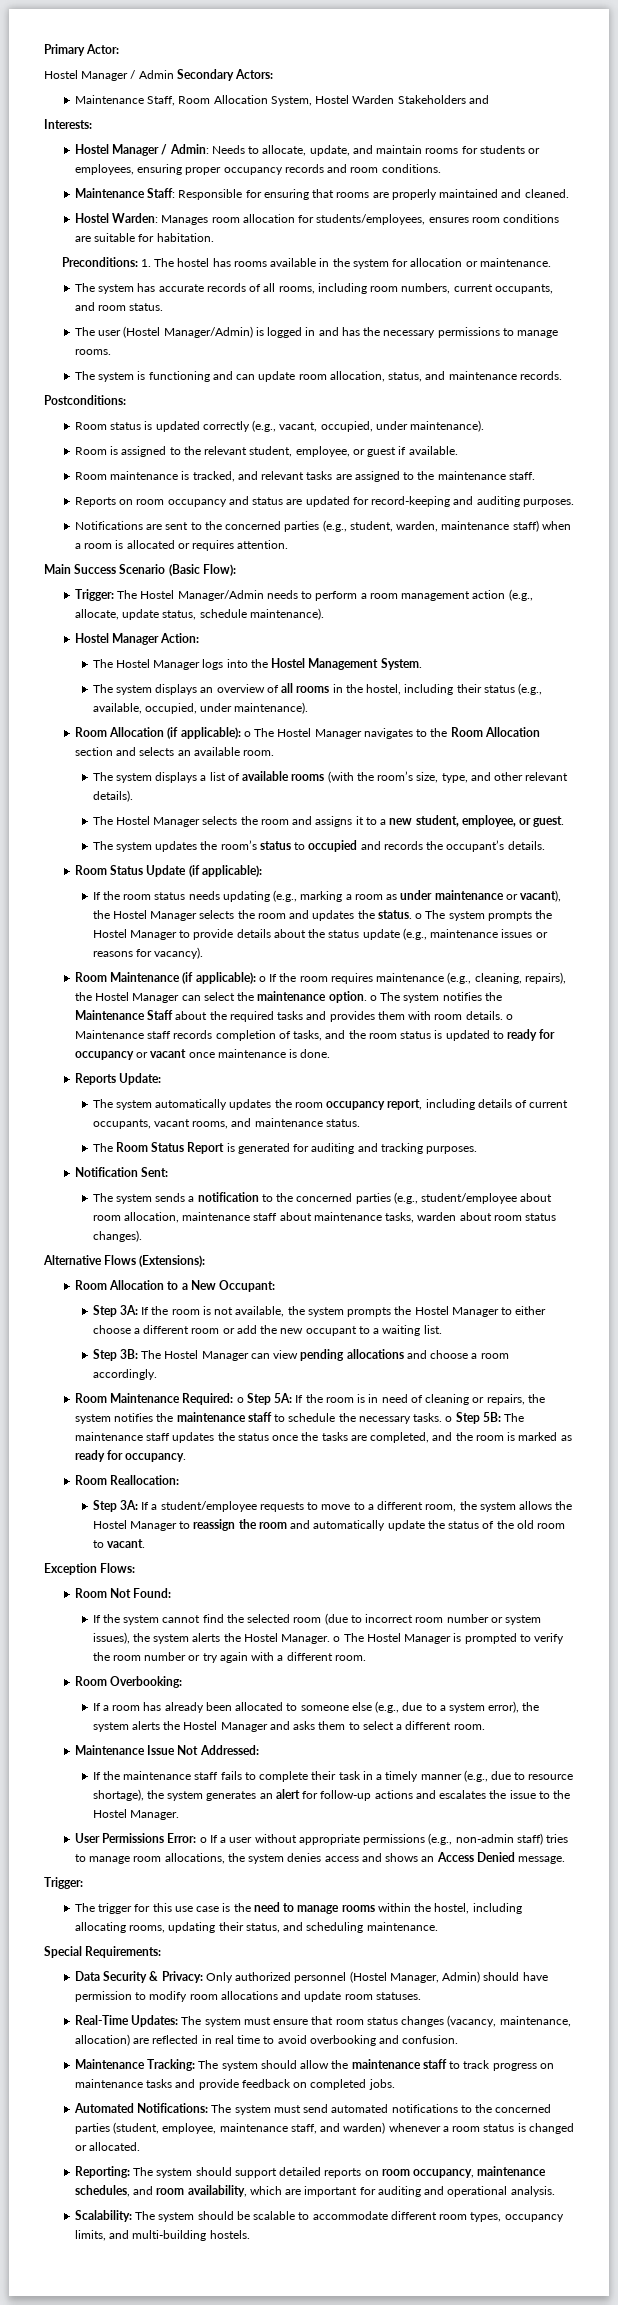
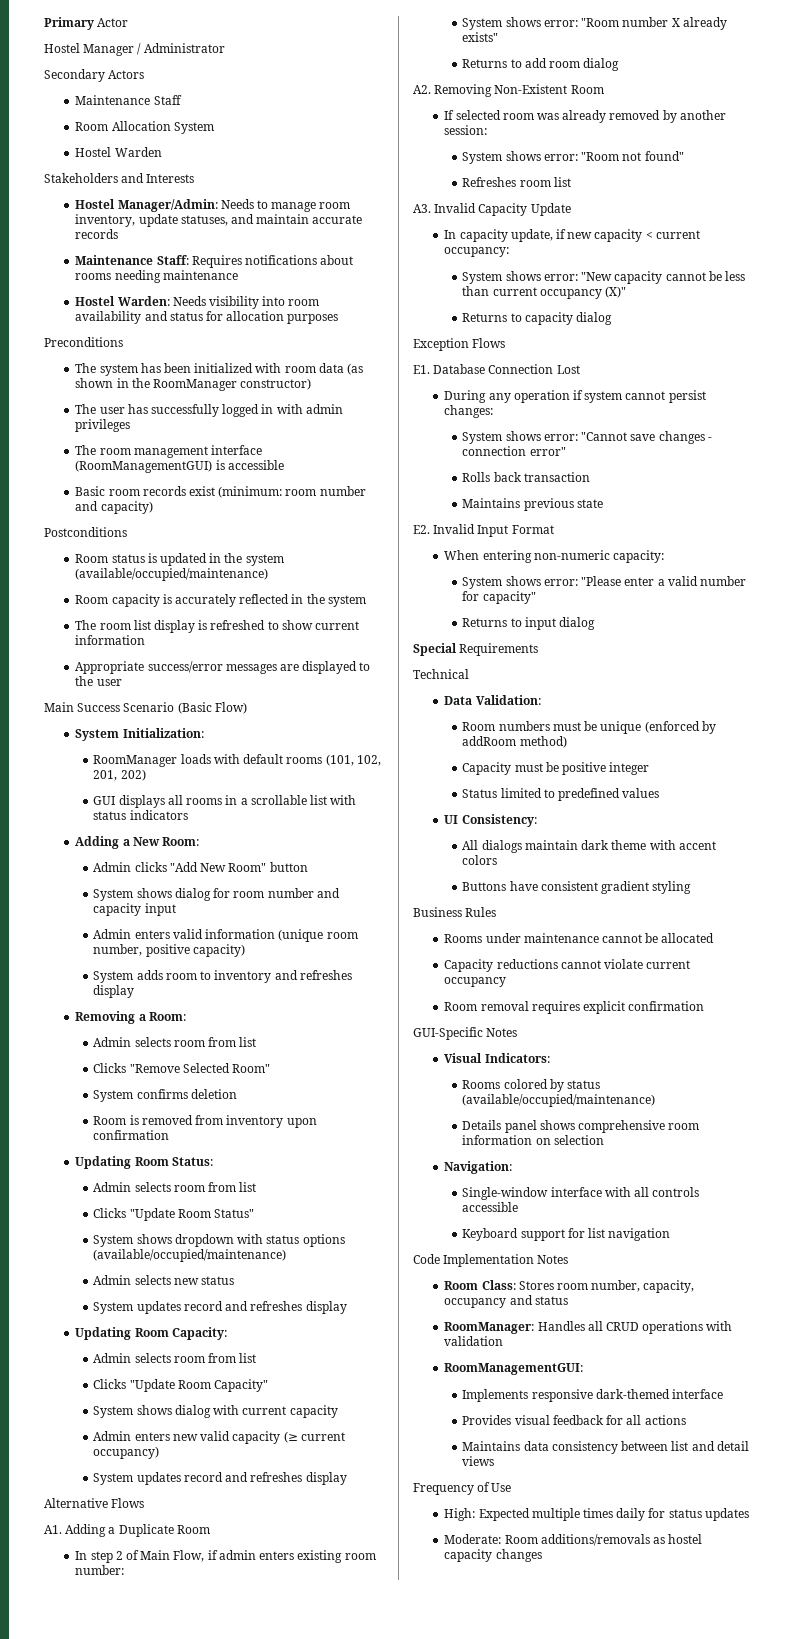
[86,44,120,54] [44,69,274,81] [74,95,312,106] Actor: // Hostel Manager / Admin Secondary Actors: // Maintenance Staff, Room Allocation System, -> [97,18,129,27] [44,43,225,56] [44,69,145,82] [75,95,182,105] [75,121,214,134] Actor // Hostel Manager / Administrator // Secondary Actors // Maintenance Staff // Room Allocation System //
(395, 99) none -> (162, 152) //
[44,119,92,129] [74,144,541,156] [74,164,441,175] [74,188,569,200] [74,213,560,225] [74,233,214,242] [61,257,551,269] [74,283,553,294] [74,302,164,311] [74,326,559,338] [74,349,111,355] [74,371,562,382] [44,395,126,405] [74,420,485,432] [74,446,458,457] [74,471,535,482] [74,496,574,507] [74,520,571,532] [74,540,289,551] [44,564,236,576] [74,589,533,601] [74,608,324,620] [74,633,200,645] [92,658,422,670] [92,683,542,695] [92,702,309,714] [74,727,540,739] [74,747,275,756] [92,771,569,783] [92,790,133,802] [92,815,565,827] [92,840,545,852] [74,865,262,877] [92,890,561,902] [92,910,552,921] [92,928,548,940] [92,947,204,959] [74,972,566,984] [74,991,502,1003] [74,1010,513,1022] [74,1029,556,1041] [74,1049,331,1060] [74,1073,162,1085] [92,1099,569,1110] [92,1118,360,1129] [92,1142,478,1154] [74,1167,169,1177] [92,1192,553,1204] [92,1212,557,1223] [92,1230,142,1242] [43,1255,206,1267] [74,1280,276,1292] [92,1305,547,1317] [92,1325,442,1336] [92,1349,509,1361] [92,1369,157,1380] [74,1393,545,1405] [74,1412,525,1424] [74,1432,572,1443] [74,1450,187,1462] [74,1475,180,1485] [92,1500,573,1512] [92,1519,565,1531] [92,1539,145,1548] [44,1563,136,1575] [74,1588,172,1598] [92,1613,541,1625] [92,1632,564,1644] [92,1652,366,1663] [74,1676,183,1688] [92,1701,540,1713] [92,1721,485,1732] [74,1745,259,1755] [92,1770,574,1782] [92,1789,570,1801] [92,1809,179,1820] [74,1833,569,1845] [74,1852,566,1864] [44,1877,83,1889] [74,1902,522,1914] [74,1922,438,1933] [44,1946,162,1958] [74,1971,548,1983] [74,1991,421,2002] [74,2015,571,2027] [74,2034,459,2046] [74,2059,554,2071] [74,2079,395,2090] [73,2103,552,2115] [74,2122,574,2134] [74,2142,141,2151] [74,2166,547,2178] [74,2185,555,2197] [74,2210,564,2222] [74,2230,250,2241] // Interests: // Hostel Manager / Admin: Needs to allocate, update, and maintain rooms for students or employees, ensuring proper occupancy records and room conditions. // Maintenance Staff: Responsible for ensuring that rooms are properly maintained and cleaned. // Hostel Warden: Manages room allocation for students/employees, ensures room conditions are suitable for habitation. // Preconditions: 1. The hostel has rooms available in the system for allocation or maintenance. // The system has accurate records of all rooms, including room numbers, current occupants, and room status. // The user (Hostel Manager/Admin) is logged in and has the necessary permissions to manage rooms. // The system is functioning and can update room allocation, status, and maintenance records. // Postconditions: // Room status is updated correctly (e.g., vacant, occupied, under maintenance). // Room is assigned to the relevant student, employee, or guest if available. // Room maintenance is tracked, and relevant tasks are assigned to the maintenance staff. // Reports on room occupancy and status are updated for record-keeping and auditing purposes. // Notifications are sent to the concerned parties (e.g., student, warden, maintenance staff) when a room is allocated or requires attention. // Main Success Scenario (Basic Flow): // Trigger: The Hostel Manager/Admin needs to perform a room management action (e.g., allocate, update status, schedule maintenance). // Hostel Manager Action: // The Hostel Manager logs into the Hostel Management System. // The system displays an overview of all rooms in the hostel, including their status (e.g., available, occupied, under maintenance). // Room Allocation (if applicable): o The Hostel Manager navigates to the Room Allocation section and selects an available room. // The system displays a list of available rooms (with the room’s size, type, and other relevant details). // The Hostel Manager selects the room and assigns it to a new student, employee, or guest. // The system updates the room’s status to occupied and records the occupant’s details. // Room Status Update (if applicable): // If the room status needs updating (e.g., marking a room as under maintenance or vacant), the Hostel Manager selects the room and updates the status. o The system prompts the Hostel Manager to provide details about the status update (e.g., maintenance issues or reasons for vacancy). // Room Maintenance (if applicable): o If the room requires maintenance (e.g., cleaning, repairs), the Hostel Manager can select the maintenance option. o The system notifies the Maintenance Staff about the required tasks and provides them with room details. o Maintenance staff records completion of tasks, and the room status is updated to ready for occupancy or vacant once maintenance is done. // Reports Update: // The system automatically updates the room occupancy report, including details of current occupants, vacant rooms, and maintenance status. // The Room Status Report is generated for auditing and tracking purposes. // Notification Sent: // The system sends a notification to the concerned parties (e.g., student/employee about room allocation, maintenance staff about maintenance tasks, warden about room status changes). // Alternative Flows (Extensions): // Room Allocation to a New Occupant: // Step 3A: If the room is not available, the system prompts the Hostel Manager to either choose a different room or add the new occupant to a waiting list. // Step 3B: The Hostel Manager can view pending allocations and choose a room accordingly. // Room Maintenance Required: o Step 5A: If the room is in need of cleaning or repairs, the system notifies the maintenance staff to schedule the necessary tasks. o Step 5B: The maintenance staff updates the status once the tasks are completed, and the room is marked as ready for occupancy. // Room Reallocation: // Step 3A: If a student/employee requests to move to a different room, the system allows the Hostel Manager to reassign the room and automatically update the status of the old room to vacant. // Exception Flows: // Room Not Found: // If the system cannot find the selected room (due to incorrect room number or system issues), the system alerts the Hostel Manager. o The Hostel Manager is prompted to verify the room number or try again with a different room. // Room Overbooking: // If a room has already been allocated to someone else (e.g., due to a system error), the system alerts the Hostel Manager and asks them to select a different room. // Maintenance Issue Not Addressed: // If the maintenance staff fails to complete their task in a timely manner (e.g., due to resource shortage), the system generates an alert for follow-up actions and escalates the issue to the Hostel Manager. // User Permissions Error: o If a user without appropriate permissions (e.g., non-admin staff) tries to manage room allocations, the system denies access and shows an Access Denied message. // Trigger: // The trigger for this use case is the need to manage rooms within the hostel, including allocating rooms, updating their status, and scheduling maintenance. // Special Requirements: // Data Security & Privacy: Only authorized personnel (Hostel Manager, Admin) should have permission to modify room allocations and update room statuses. // Real-Time Updates: The system must ensure that room status changes (vacancy, maintenance, allocation) are reflected in real time to avoid overbooking and confusion. // Maintenance Tracking: The system should allow the maintenance staff to track progress on maintenance tasks and provide feedback on completed jobs. // Automated Notifications: The system must send automated notifications to the concerned parties (student, employee, maintenance staff, and warden) whenever a room status is changed or allocated. // Reporting: The system should support detailed reports on room occupancy, maintenance schedules, and room availability, which are important for auditing and operational analysis. // Scalability: The system should be scalable to accommodate different room types, occupancy limits, and multi-building hostels. -> [146,174,195,183] [75,199,351,212] [75,214,363,227] [75,229,119,239] [75,255,354,268] [75,270,238,283] [75,296,320,309] [75,311,339,324] [44,337,123,347] [75,363,364,376] [75,378,312,391] [75,404,343,417] [75,419,131,432] [75,445,262,458] [75,460,284,473] [75,486,366,498] [75,501,153,514] [44,527,127,537] [75,553,284,566] [75,568,269,581] [75,594,366,607] [75,620,360,633] [75,635,146,645] [75,661,371,674] [75,676,122,686] [44,702,247,714] [75,728,204,741] [93,754,381,767] [93,769,146,781] [93,795,357,808] [93,810,188,820] [75,836,199,849] [93,862,308,872] [93,888,340,901] [93,903,176,916] [93,929,358,942] [93,944,245,957] [93,970,352,983] [93,985,135,998] [75,1011,186,1024] [93,1037,257,1047] [93,1063,271,1073] [93,1089,237,1102] [93,1115,317,1128] [93,1130,170,1140] [75,1156,213,1169] [93,1182,257,1192] [93,1208,255,1221] [93,1234,345,1247] [93,1249,287,1262] [93,1275,235,1285] [93,1301,347,1314] [75,1327,227,1340] [93,1353,257,1363] [93,1379,269,1392] [93,1405,338,1418] [93,1431,345,1444] [93,1446,160,1459] [93,1472,347,1485] [44,1498,145,1508] [44,1524,210,1537] [75,1550,376,1563] [75,1565,125,1575] [462,17,727,30] [462,32,499,42] [462,58,620,71] [413,84,604,97] [444,110,726,123] [444,125,488,135] [462,151,684,164] [462,177,571,187] [413,203,571,216] [444,229,700,242] [444,247,510,257] [462,271,746,284] [462,286,627,299] [462,312,613,325] [413,338,506,351] [413,364,580,374] [444,390,706,403] [444,405,494,418] [462,431,712,444] [462,446,566,456] [462,472,590,482] [462,498,603,511] [413,524,554,537] [444,550,664,563] [462,576,747,589] [462,591,536,604] [462,617,596,630] [413,643,539,656] [413,669,469,679] [444,695,541,705] [462,721,716,734] [462,736,567,748] [462,762,650,775] [462,788,660,801] [444,814,537,827] [462,840,716,853] [462,855,498,865] [462,881,692,894] [413,907,497,917] [444,933,715,943] [444,959,691,972] [444,977,507,987] [444,1001,705,1014] [413,1027,518,1040] [444,1053,550,1063] [462,1079,601,1092] [462,1094,656,1107] [462,1120,700,1133] [462,1135,604,1145] [444,1161,513,1174] [462,1187,700,1200] [462,1202,519,1212] [462,1228,671,1241] [413,1254,569,1267] [444,1280,695,1293] [444,1295,568,1308] [444,1321,733,1334] [444,1336,504,1346] [444,1363,584,1375] [462,1389,724,1402] [462,1415,686,1425] [462,1441,749,1454] [462,1456,495,1466] [413,1482,512,1495] [444,1508,749,1521] [444,1534,703,1546] [444,1549,542,1562] Interests // Hostel Manager/Admin: Needs to manage room inventory, update statuses, and maintain accurate records // Maintenance Staff: Requires notifications about rooms needing maintenance // Hostel Warden: Needs visibility into room availability and status for allocation purposes // Preconditions // The system has been initialized with room data (as shown in the RoomManager constructor) // The user has successfully logged in with admin privileges // The room management interface (RoomManagementGUI) is accessible // Basic room records exist (minimum: room number and capacity) // Postconditions // Room status is updated in the system (available/occupied/maintenance) // Room capacity is accurately reflected in the system // The room list display is refreshed to show current information // Appropriate success/error messages are displayed to the user // Main Success Scenario (Basic Flow) // System Initialization: // RoomManager loads with default rooms (101, 102, 201, 202) // GUI displays all rooms in a scrollable list with status indicators // Adding a New Room: // Admin clicks "Add New Room" button // System shows dialog for room number and capacity input // Admin enters valid information (unique room number, positive capacity) // System adds room to inventory and refreshes display // Removing a Room: // Admin selects room from list // Clicks "Remove Selected Room" // System confirms deletion // Room is removed from inventory upon confirmation // Updating Room Status: // Admin selects room from list // Clicks "Update Room Status" // System shows dropdown with status options (available/occupied/maintenance) // Admin selects new status // System updates record and refreshes display // Updating Room Capacity: // Admin selects room from list // Clicks "Update Room Capacity" // System shows dialog with current capacity // Admin enters new valid capacity (≥ current occupancy) // System updates record and refreshes display // Alternative Flows // A1. Adding a Duplicate Room // In step 2 of Main Flow, if admin enters existing room number: // System shows error: "Room number X already exists" // Returns to add room dialog // A2. Removing Non-Existent Room // If selected room was already removed by another session: // System shows error: "Room not found" // Refreshes room list // A3. Invalid Capacity Update // In capacity update, if new capacity < current occupancy: // System shows error: "New capacity cannot be less than current occupancy (X)" // Returns to capacity dialog // Exception Flows // E1. Database Connection Lost // During any operation if system cannot persist changes: // System shows error: "Cannot save changes - connection error" // Rolls back transaction // Maintains previous state // E2. Invalid Input Format // When entering non-numeric capacity: // System shows error: "Please enter a valid number for capacity" // Returns to input dialog // Special Requirements // Technical // Data Validation: // Room numbers must be unique (enforced by addRoom method) // Capacity must be positive integer // Status limited to predefined values // UI Consistency: // All dialogs maintain dark theme with accent colors // Buttons have consistent gradient styling // Business Rules // Rooms under maintenance cannot be allocated // Capacity reductions cannot violate current occupancy // Room removal requires explicit confirmation // GUI-Specific Notes // Visual Indicators: // Rooms colored by status (available/occupied/maintenance) // Details panel shows comprehensive room information on selection // Navigation: // Single-window interface with all controls accessible // Keyboard support for list navigation // Code Implementation Notes // Room Class: Stores room number, capacity, occupancy and status // RoomManager: Handles all CRUD operations with validation // RoomManagementGUI: // Implements responsive dark-themed interface // Provides visual feedback for all actions // Maintains data consistency between list and detail views // Frequency of Use // High: Expected multiple times daily for status updates // Moderate: Room additions/removals as hostel capacity changes

